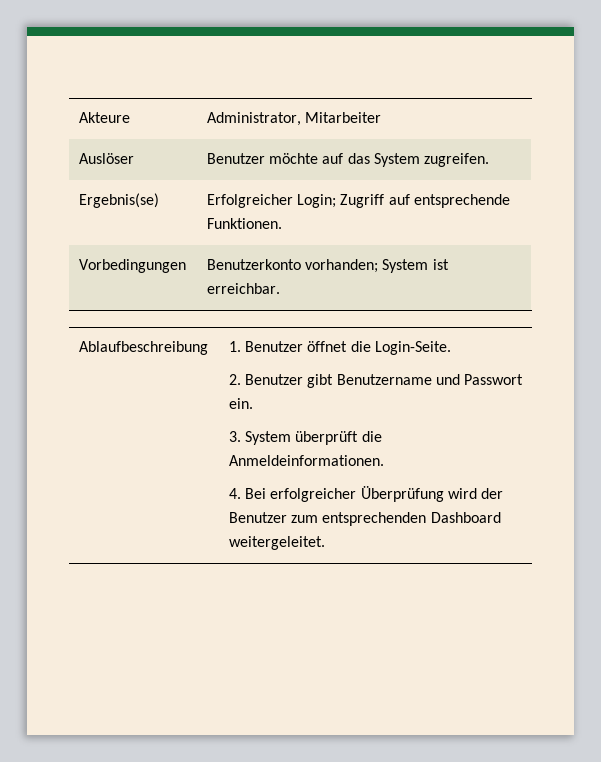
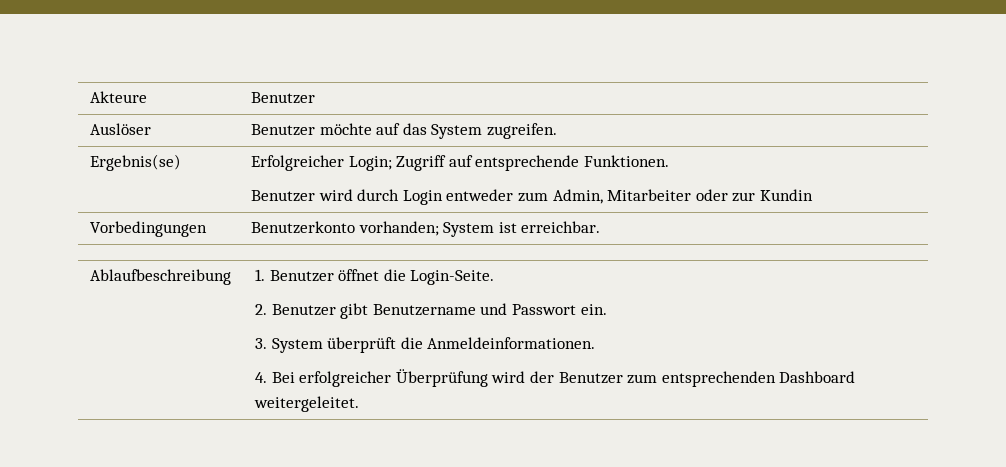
[207,112,382,126] Administrator, Mitarbeiter -> [250,92,315,104] Benutzer
(283, 223) none -> [250,189,813,205] // Benutzer wird durch Login entweder zum Admin, Mitarbeiter oder zur Kundin

